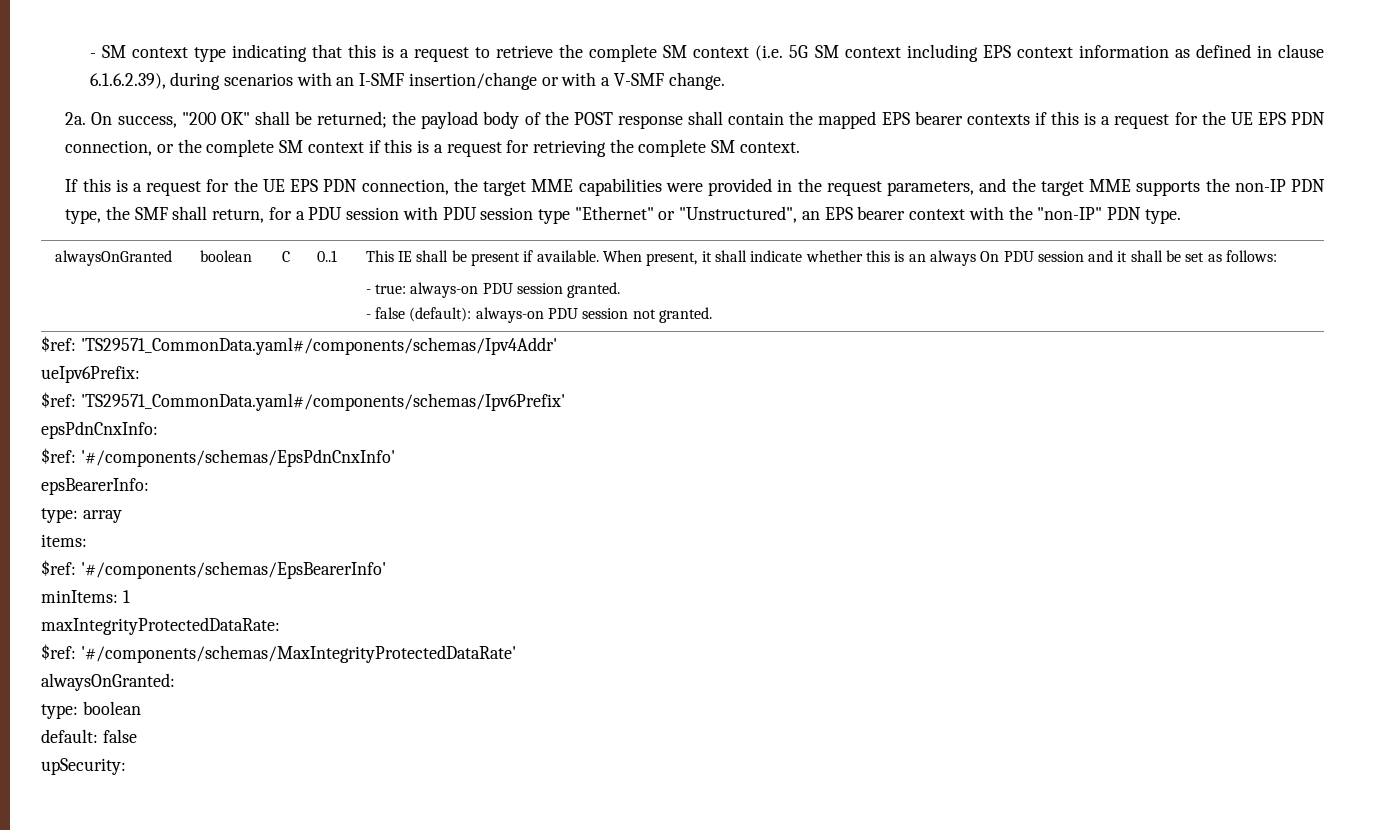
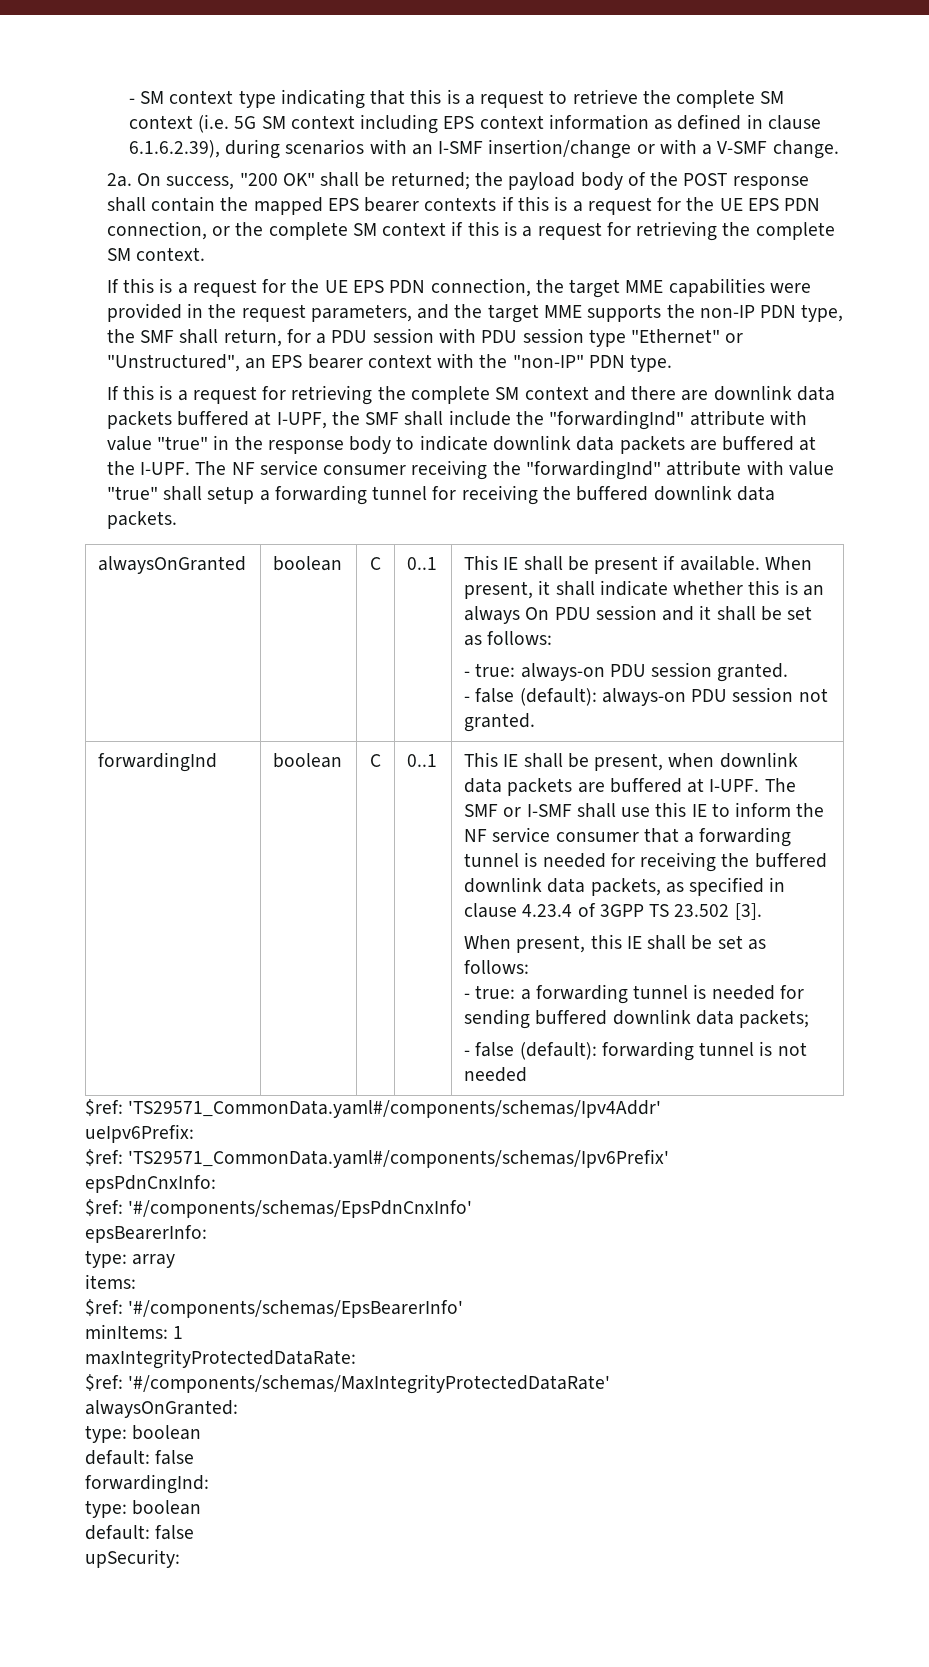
(1181, 216) none -> [106,385,835,405] [106,410,807,430] [106,435,817,454] [106,460,834,480] [106,485,775,505] [106,511,177,529] // If this is a request for retrieving the complete SM context and there are downlink data packets buffered at I-UPF, the SMF shall include the "forwardingInd" attribute with value "true" in the response body to indicate downlink data packets are buffered at the I-UPF. The NF service consumer receiving the "forwardingInd" attribute with value "true" shall setup a forwarding tunnel for receiving the buffered downlink data packets.
(713, 315) none -> [98,752,218,772] [273,753,343,768] [370,754,381,767] [407,754,438,767] [464,752,798,771] [464,778,796,796] [464,802,825,818] [464,827,792,847] [464,852,827,872] [464,877,786,896] [464,903,762,920] [464,934,766,953] [464,960,530,974] [464,984,804,1004] [464,1009,810,1029] [464,1041,807,1061] [464,1067,528,1082] // forwardingInd | boolean | C | 0..1 | This IE shall be present, when downlink data packets are buffered at I-UPF. The SMF or I-SMF shall use this IE to inform the NF service consumer that a forwarding tunnel is needed for receiving the buffered downlink data packets, as specified in clause 4.23.4 of 3GPP TS 23.502 [3]. // When present, this IE shall be set as follows: // - true: a forwarding tunnel is needed for sending buffered downlink data packets; // - false (default): forwarding tunnel is not needed
(137, 736) none -> [85,1474,209,1494] [85,1500,202,1518] [85,1525,195,1540] // forwardingInd: // type: boolean // default: false

